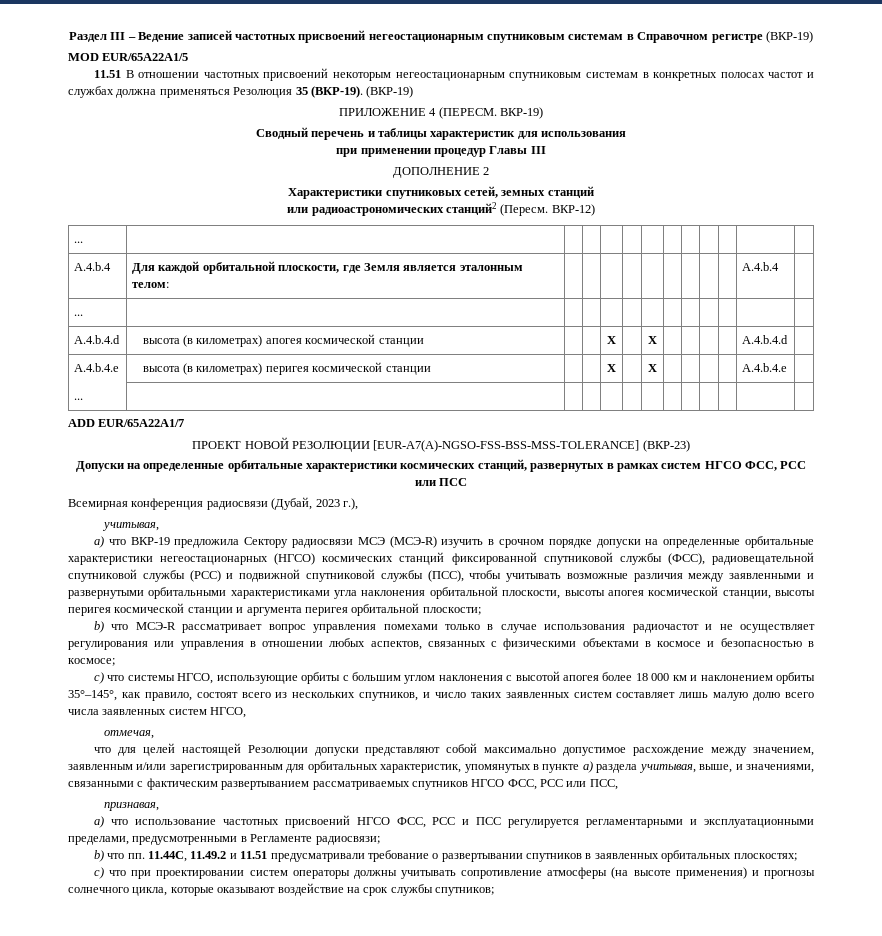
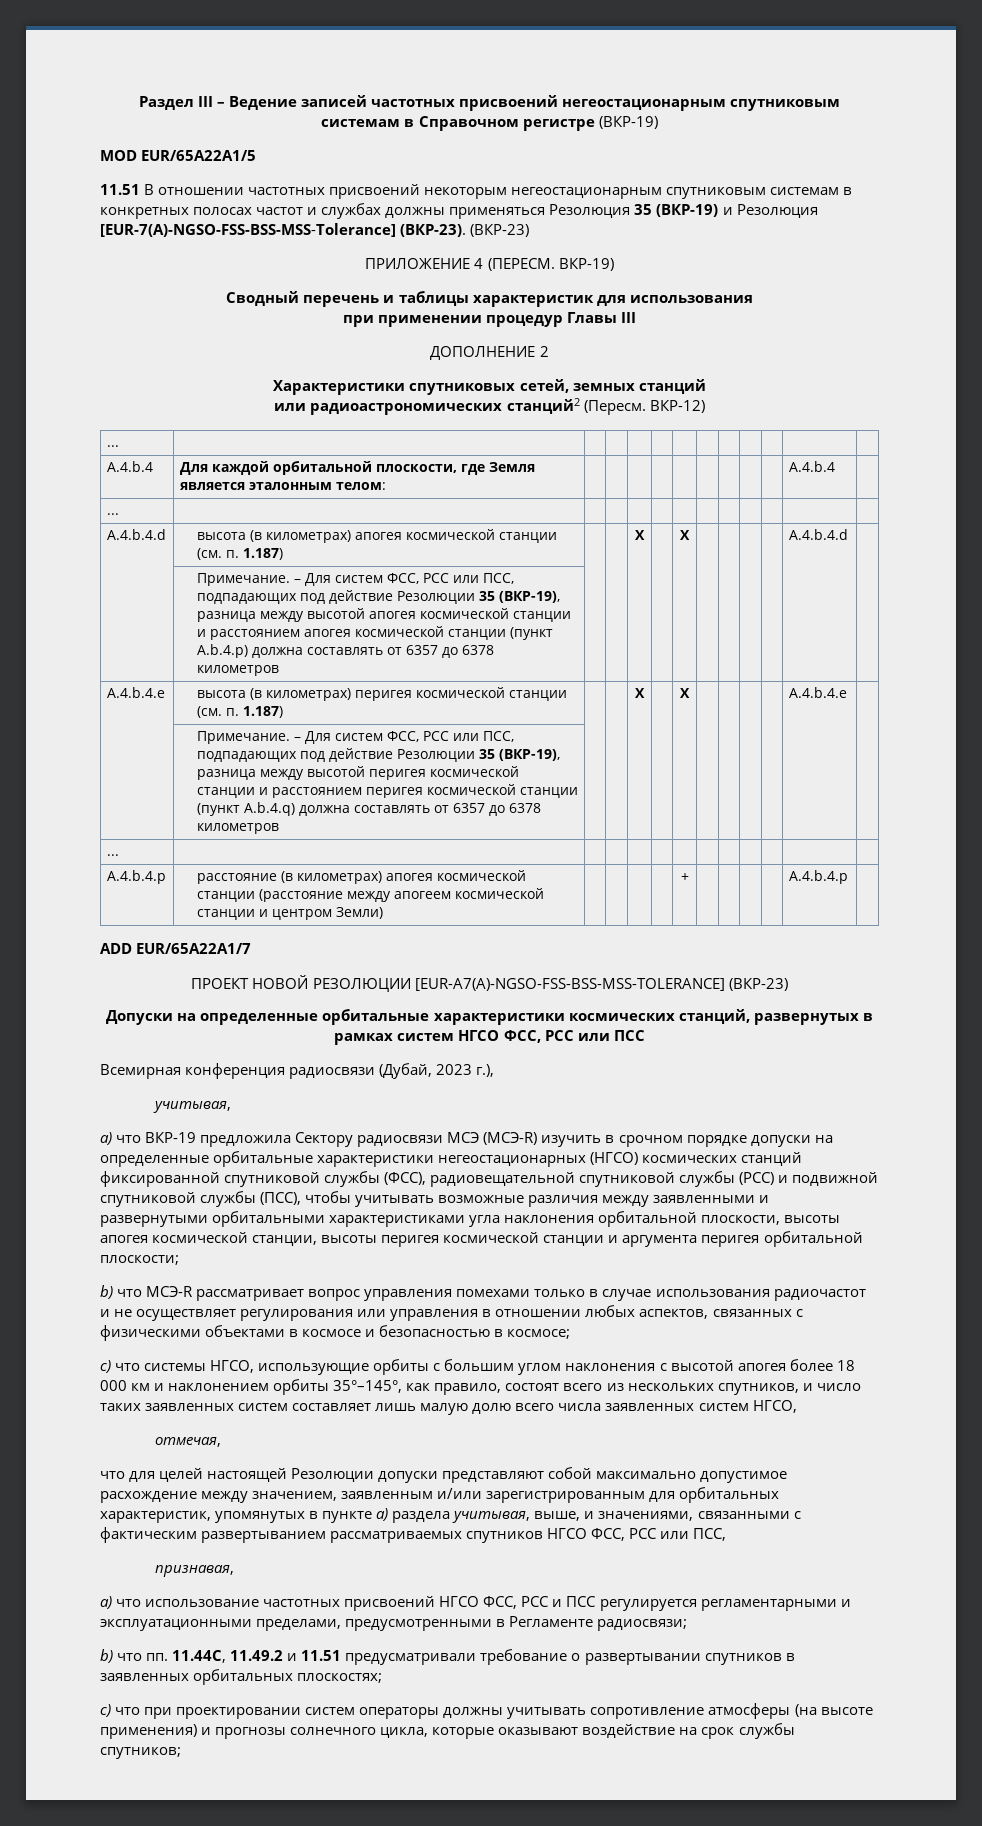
[116,89,157,98] должна -> [385,207,446,218] должны
[310,86,414,98] (ВКР-19). (ВКР-19) -> [656,204,818,218] [100,223,530,237] (ВКР-19) и Резолюция [EUR-7(A)-NGSO-FSS-BSS-MSS-Tolerance] (ВКР-23). (ВКР-23)
(424, 342) none -> [196,548,283,560] (см. п. 1.187)
(789, 339) none -> [196,573,514,586] [196,590,560,604] [196,608,571,622] [196,626,553,640] [196,644,494,658] [196,665,279,676] // | Примечание. – Для систем ФСС, РСС или ПСС, подпадающих под действие Резолюции 35 (ВКР-19), разница между высотой апогея космической станции и расстоянием апогея космической станции (пункт А.b.4.p) должна составлять от 6357 до 6378 километров | | | | | | | | | | |
(431, 370) none -> [196,706,283,718] (см. п. 1.187)
[74,398,84,400] ... | | | | | | | | | | | -> [196,731,514,744] [196,748,560,762] [196,766,519,780] [196,784,578,798] [196,802,541,816] [196,823,279,834] [106,854,119,856] [106,870,166,884] [196,870,526,884] [196,888,544,902] [196,907,383,920] [680,873,689,881] [788,870,848,884] | Примечание. – Для систем ФСС, РСС или ПСС, подпадающих под действие Резолюции 35 (ВКР-19), разница между высотой перигея космической станции и расстоянием перигея космической станции (пункт А.b.4.q) должна составлять от 6357 до 6378 километров | | | | | | | | | | | // ... | | | | | | | | | | | | // A.4.b.4.p | расстояние (в километрах) апогея космической станции (расстояние между апогеем космической станции и центром Земли) | | | | | + | | | | | A.4.b.4.p

